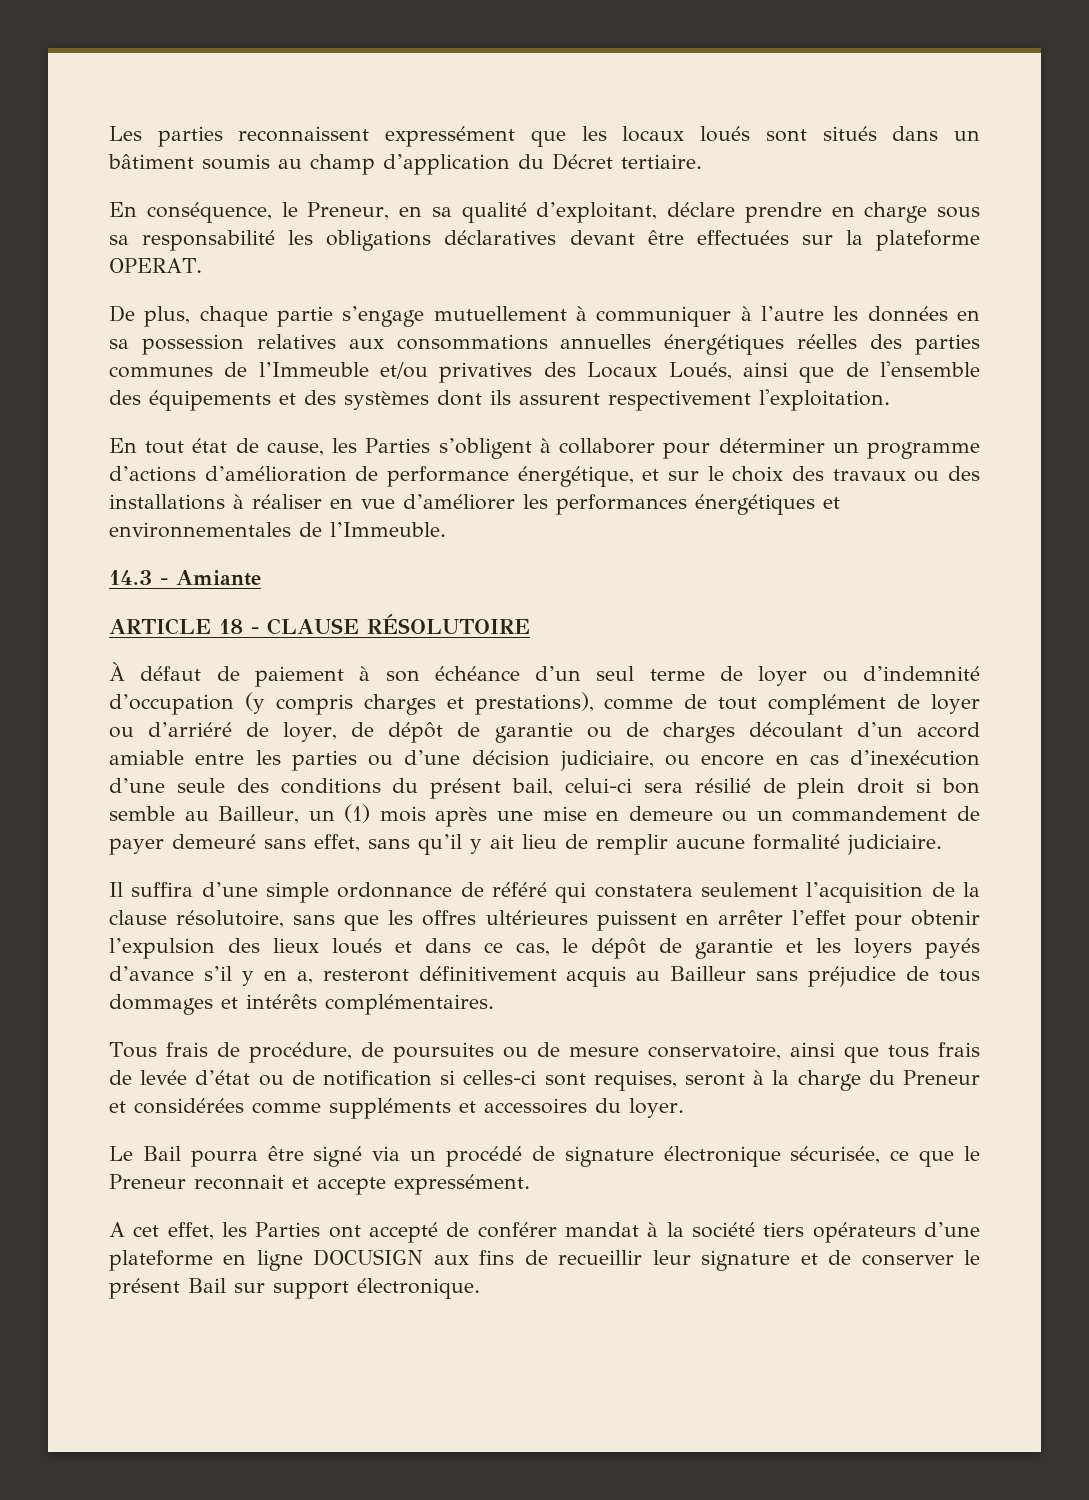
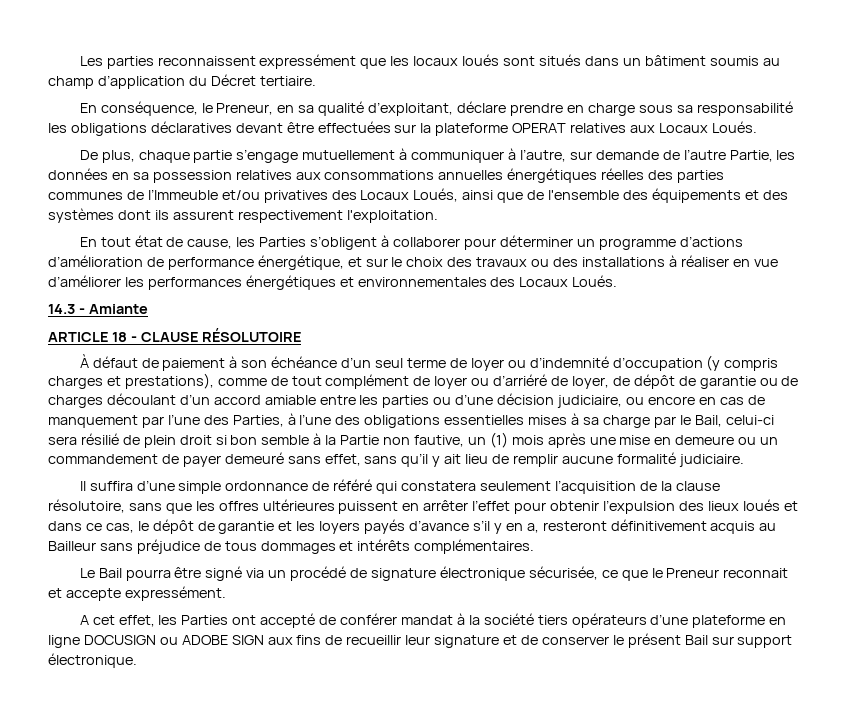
[109,258,202,273] OPERAT. -> [512,121,757,133] OPERAT relatives aux Locaux Loués.
[761,306,824,321] l’autre -> [519,149,773,162] l’autre, sur demande de l’autre Partie,
[299,522,446,537] de l’Immeuble. -> [490,275,618,287] des Locaux Loués.
[850,750,980,766] [109,778,554,799] d’inexécution d’une seule des conditions du présent bail, -> [747,395,765,405] [48,413,722,428] de manquement par l’une des Parties, à l’une des obligations essentielles mises à sa charge par le Bail,
[184,806,300,824] au Bailleur, -> [313,433,464,447] à la Partie non fautive,
[109,1042,980,1063] [109,1070,981,1091] [109,1098,684,1119] // Tous frais de procédure, de poursuites ou de mesure conservatoire, ainsi que tous frais de levée d’état ou de notification si celles-ci sont requises, seront à la charge du Preneur et considérées comme suppléments et accessoires du loyer. -> (535, 546) none
(424, 1257) none -> [159,635,264,645] ou ADOBE SIGN

